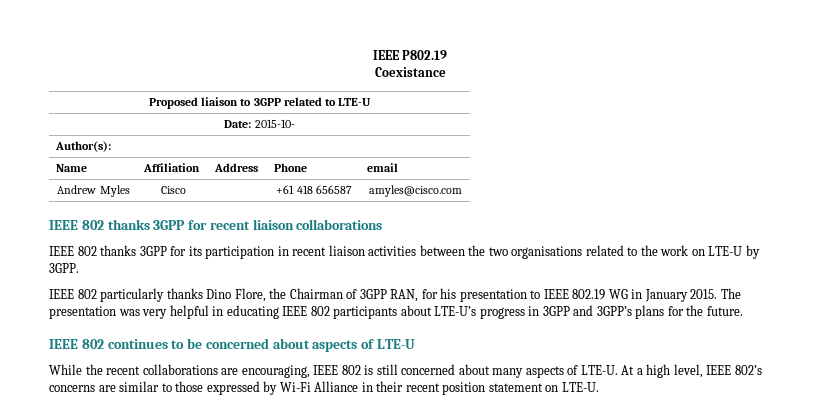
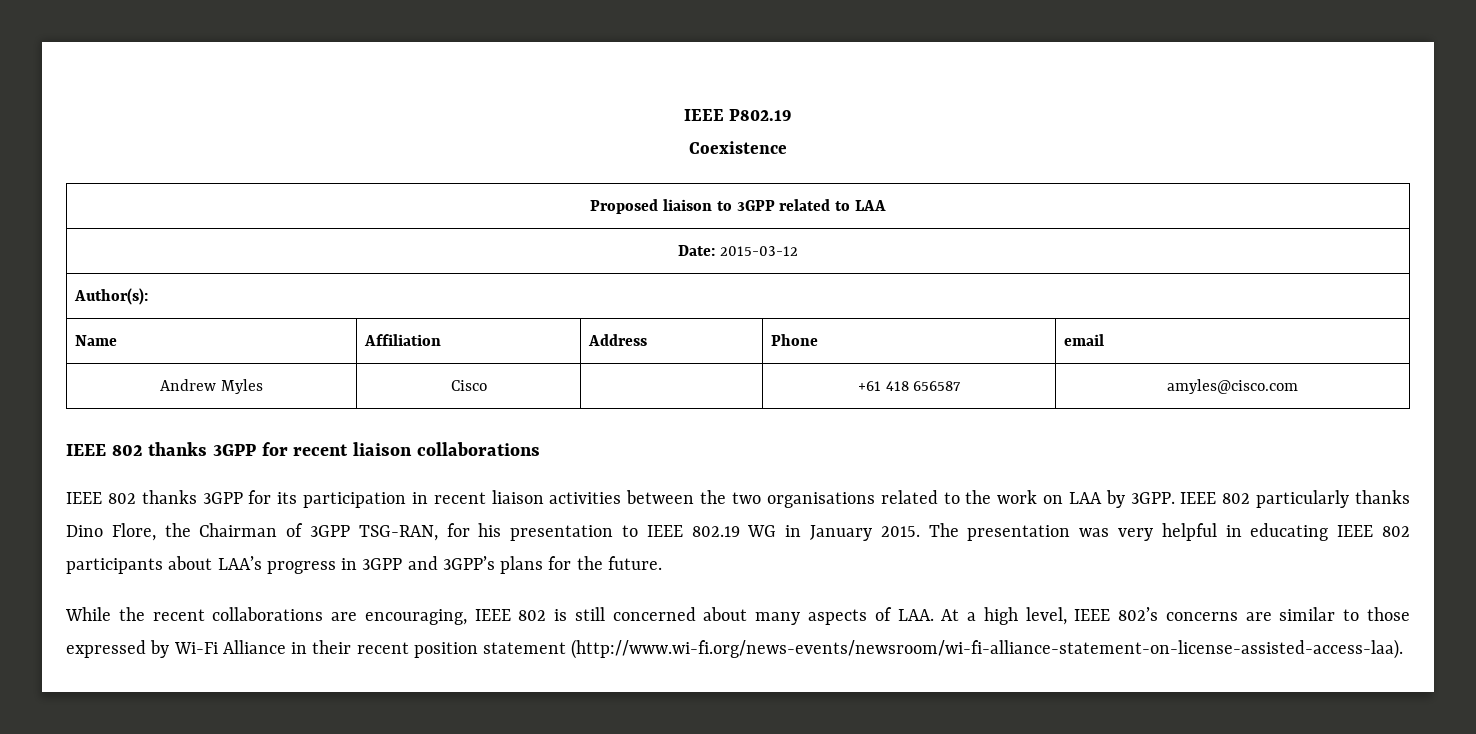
[374,67,446,77] Coexistance -> [689,141,787,154] Coexistence
[337,98,371,106] LTE-U -> [854,200,886,211] LAA
[254,119,295,128] 2015-10- -> [719,246,798,256] 2015-03-12
[708,246,743,256] LTE-U -> [1068,492,1102,504] LAA
(79, 268) // -> (1175, 498) none
[390,289,419,302] RAN, -> [358,525,438,541] TSG-RAN,
[434,306,477,316] LTE-U’s -> [217,556,262,570] LAA’s
[49,338,416,352] // IEEE 802 continues to be concerned about aspects of LTE-U -> (662, 563) none
[580,365,618,375] LTE-U. -> [897,609,934,621] LAA.
[545,382,599,392] on LTE-U. -> [571,639,1404,659] (http://www.wi-fi.org/news-events/newsroom/wi-fi-alliance-statement-on-license-assisted-access-laa).

